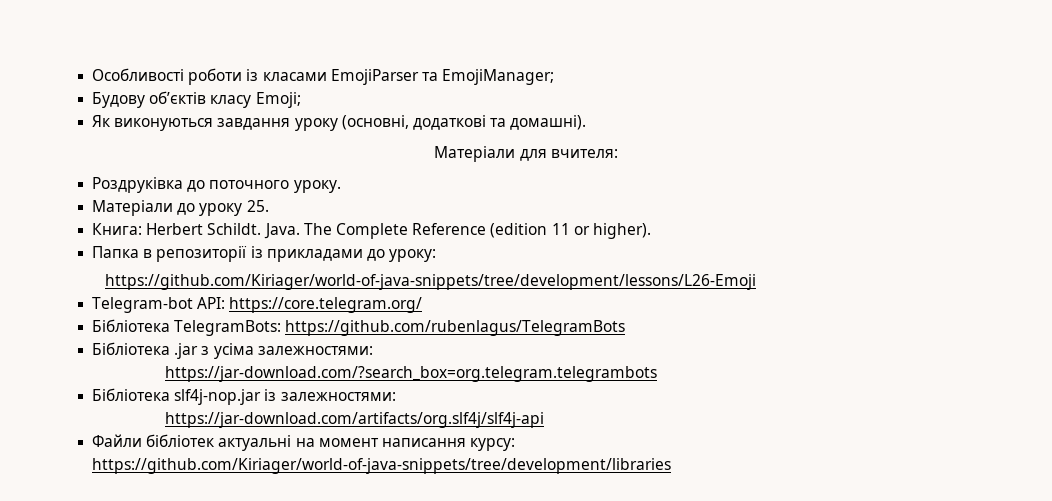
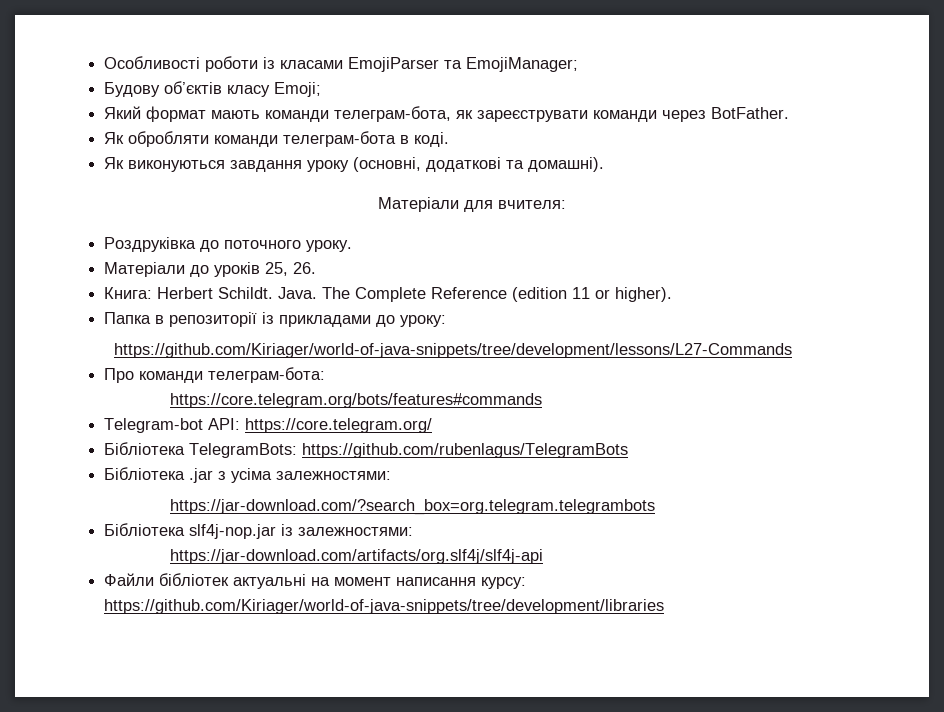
(301, 100) none -> [104,106,790,122] [104,131,450,147] // Який формат мають команди телеграм-бота, як зареєструвати команди через BotFather. // Як обробляти команди телеграм-бота в коді.
[199,200,269,216] уроку 25. -> [214,262,317,277] уроків 25, 26.
[105,274,757,290] https://github.com/Kiriager/world-of-java-snippets/tree/development/lessons/L26-Emoji -> [113,343,792,358] [104,367,326,383] [169,393,542,408] https://github.com/Kiriager/world-of-java-snippets/tree/development/lessons/L27-Commands // Про команди телеграм-бота: // https://core.telegram.org/bots/features#commands

